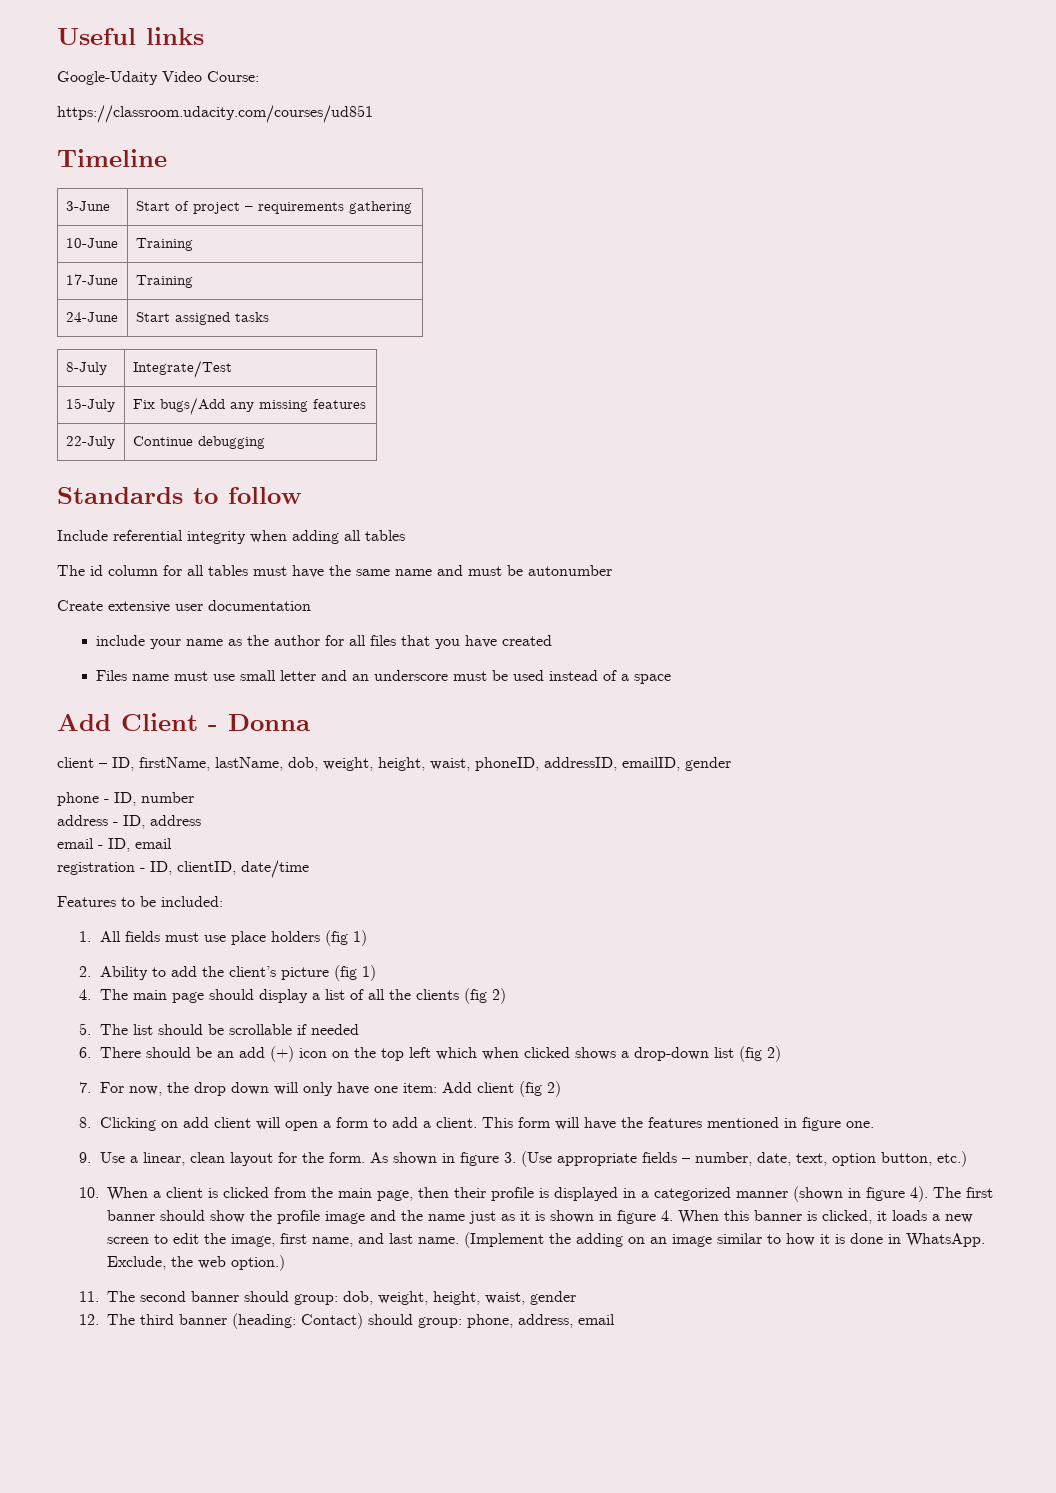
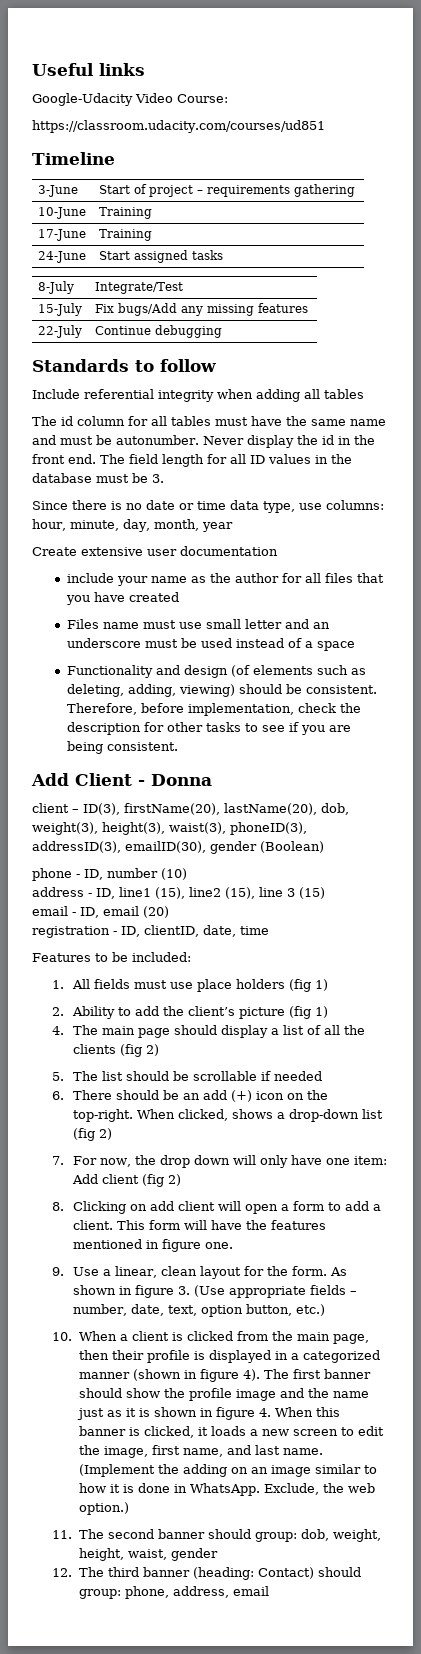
[57,71,158,85] Google-Udaity -> [32,93,133,106] Google-Udacity
[528,565,612,576] autonumber -> [116,435,375,448] [32,454,352,467] [32,473,164,483] [32,500,384,513] [32,519,233,532] autonumber. Never display the id in the front end. The field length for all ID values in the database must be 3. // Since there is no date or time data type, use columns: hour, minute, day, month, year
(672, 679) none -> [66,665,366,678] [66,684,377,697] [66,703,361,716] [66,722,351,735] [66,741,178,754] // Functionality and design (of elements such as deleting, adding, viewing) should be consistent. Therefore, before implementation, check the description for other tasks to see if you are being consistent.
[112,757,731,771] ID, firstName, lastName, dob, weight, height, waist, phoneID, addressID, emailID, gender -> [83,803,349,815] [32,822,307,835] [32,841,324,854] ID(3), firstName(20), lastName(20), dob, weight(3), height(3), waist(3), phoneID(3), addressID(3), emailID(30), gender (Boolean)
(194, 797) none -> [161,868,187,880] (10)
[150,815,201,826] address -> [119,887,325,899] line1 (15), line2 (15), line 3 (15)
(172, 843) none -> [143,906,169,918] (20)
[241,860,309,878] date/time -> [203,925,269,937] date, time
[381,1047,571,1061] top left which when clicked -> [72,1109,228,1122] top-right. When clicked,

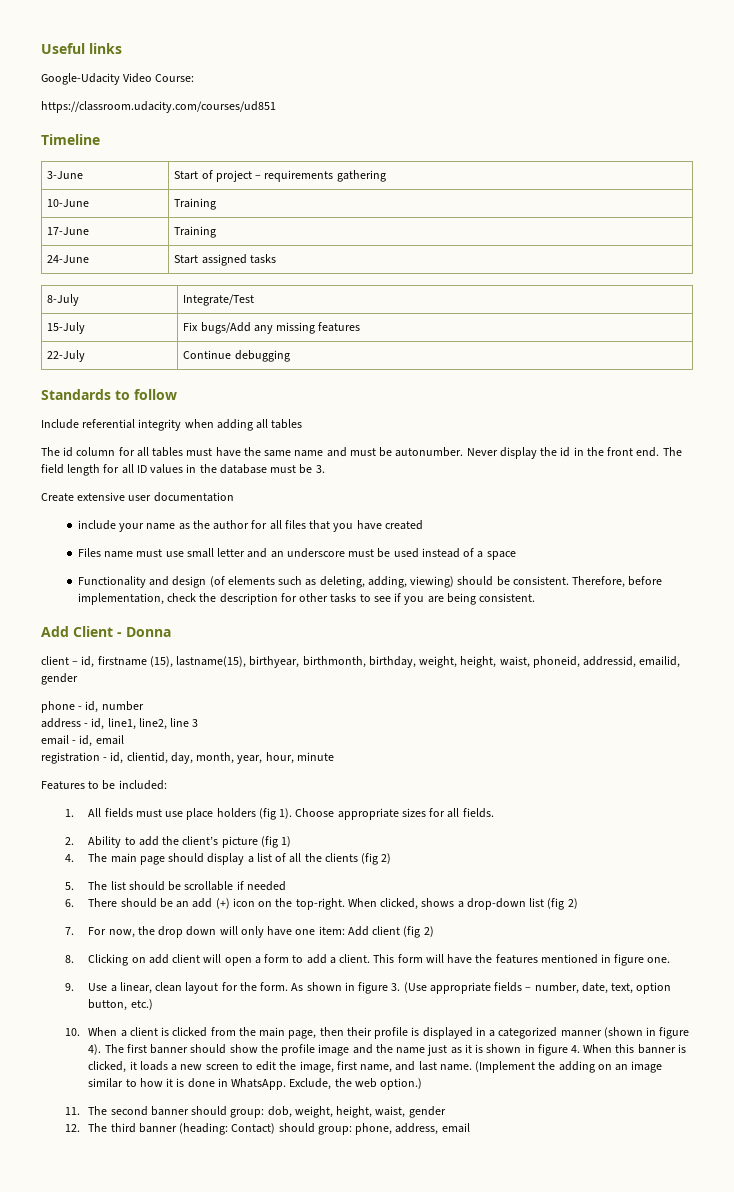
[32,500,384,513] [32,519,233,532] // Since there is no date or time data type, use columns: hour, minute, day, month, year -> (325, 469) none
[83,803,349,815] [32,822,307,835] [32,841,324,854] ID(3), firstName(20), lastName(20), dob, weight(3), height(3), waist(3), phoneID(3), addressID(3), emailID(30), gender (Boolean) -> [81,656,681,668] [41,673,78,685] id, firstname (15), lastname(15), birthyear, birthmonth, birthday, weight, height, waist, phoneid, addressid, emailid, gender
[84,869,103,880] ID, -> [85,701,99,713] id,
[161,868,187,880] (10) -> (144, 706) none
[96,887,255,899] ID, line1 (15), line2 (15), -> [91,718,167,730] id, line1, line2,
[299,887,325,899] (15) -> (199, 723) none
[80,906,169,918] ID, email (20) -> [79,735,124,747] id, email
[121,925,269,937] ID, clientID, date, time -> [110,752,334,764] id, clientid, day, month, year, hour, minute
[314,979,328,991] 1) -> [279,808,494,820] 1). Choose appropriate sizes for all fields.

